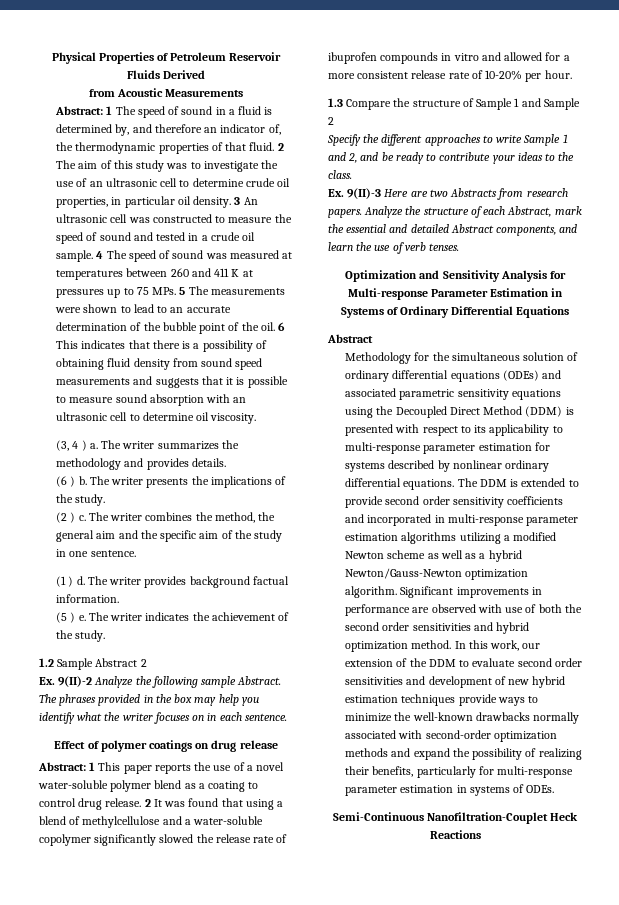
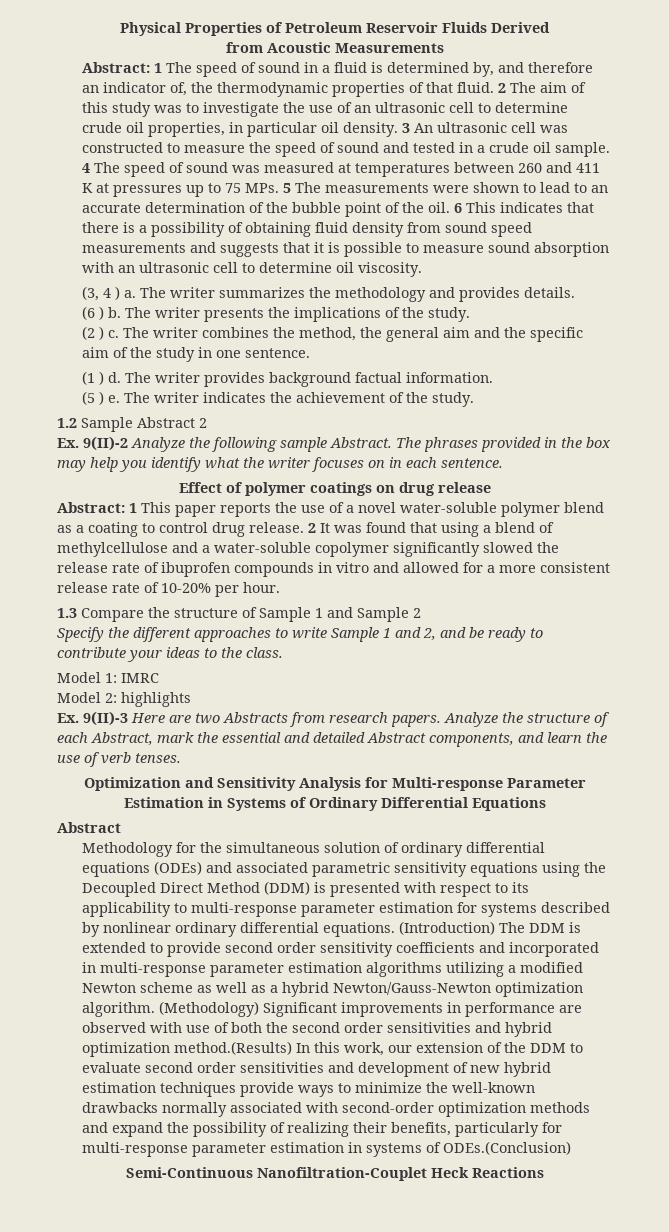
(352, 174) none -> [57,672,159,683] [57,692,191,707] // Model 1: IMRC // Model 2: highlights
(455, 484) none -> [399,921,496,935] (Introduction)
(398, 592) none -> [159,1001,260,1017] (Methodology)
[411,640,452,649] method. -> [174,1041,293,1055] method.(Results)
[526,785,555,793] ODEs. -> [443,1141,572,1155] ODEs.(Conclusion)

